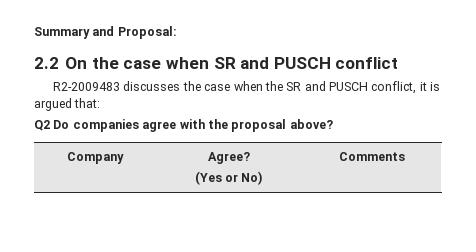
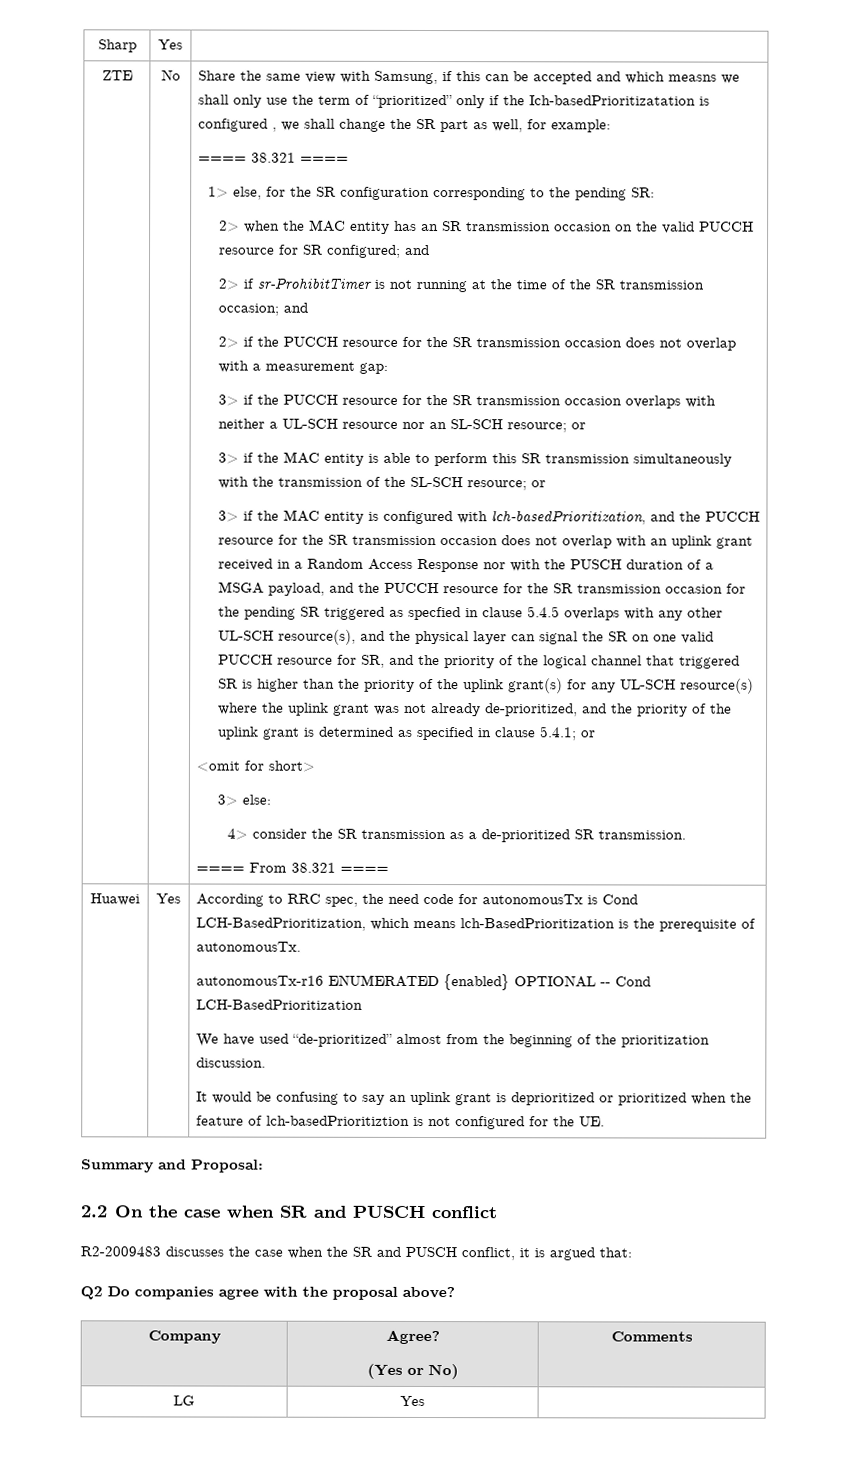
(34, 33) none -> [97,39,137,53] [158,39,183,50] [101,70,133,81] [160,69,181,81] [198,70,741,85] [198,94,711,109] [198,118,612,133] [198,152,350,163] [208,186,656,201] [218,219,754,234] [218,244,430,258] [217,277,704,293] [217,302,308,316] [217,336,736,351] [217,360,388,374] [217,394,716,409] [217,418,586,433] [217,451,732,467] [217,476,546,491] [217,509,760,525] [217,534,753,549] [217,558,714,573] [217,581,746,596] [217,606,723,621] [217,629,714,645] [217,654,740,669] [217,678,754,694] [217,702,732,717] [216,726,596,741] [196,760,316,772] [216,794,271,806] [226,828,686,843] [196,862,390,873] [90,893,140,906] [156,893,181,904] [196,893,639,907] [196,917,757,932] [196,941,302,952] [196,974,652,991] [196,999,364,1010] [196,1033,711,1048] [196,1057,267,1068] [196,1091,753,1106] [196,1115,606,1130] Sharp | Yes | // ZTE | No | Share the same view with Samsung, if this can be accepted and which measns we shall only use the term of “prioritized” only if the Ich-basedPrioritizatation is configured , we shall change the SR part as well, for example: // ==== 38.321 ==== // 1> else, for the SR configuration corresponding to the pending SR: // 2> when the MAC entity has an SR transmission occasion on the valid PUCCH resource for SR configured; and // 2> if sr-ProhibitTimer is not running at the time of the SR transmission occasion; and // 2> if the PUCCH resource for the SR transmission occasion does not overlap with a measurement gap: // 3> if the PUCCH resource for the SR transmission occasion overlaps with neither a UL-SCH resource nor an SL-SCH resource; or // 3> if the MAC entity is able to perform this SR transmission simultaneously with the transmission of the SL-SCH resource; or // 3> if the MAC entity is configured with lch-basedPrioritization, and the PUCCH resource for the SR transmission occasion does not overlap with an uplink grant received in a Random Access Response nor with the PUSCH duration of a MSGA payload, and the PUCCH resource for the SR transmission occasion for the pending SR triggered as specfied in clause 5.4.5 overlaps with any other UL-SCH resource(s), and the physical layer can signal the SR on one valid PUCCH resource for SR, and the priority of the logical channel that triggered SR is higher than the priority of the uplink grant(s) for any UL-SCH resource(s) where the uplink grant was not already de-prioritized, and the priority of the uplink grant is determined as specified in clause 5.4.1; or // <omit for short> // 3> else: // 4> consider the SR transmission as a de-prioritized SR transmission. // ==== From 38.321 ==== // Huawei | Yes | According to RRC spec, the need code for autonomousTx is Cond LCH-BasedPrioritization, which means lch-BasedPrioritization is the prerequisite of autonomousTx. // autonomousTx-r16 ENUMERATED {enabled} OPTIONAL -- Cond LCH-BasedPrioritization // We have used “de-prioritized” almost from the beginning of the prioritization discussion. // It would be confusing to say an uplink grant is deprioritized or prioritized when the feature of lch-basedPrioritiztion is not configured for the UE. //
(405, 156) none -> [173,1395,195,1406] [400,1395,425,1407] // LG | Yes |

